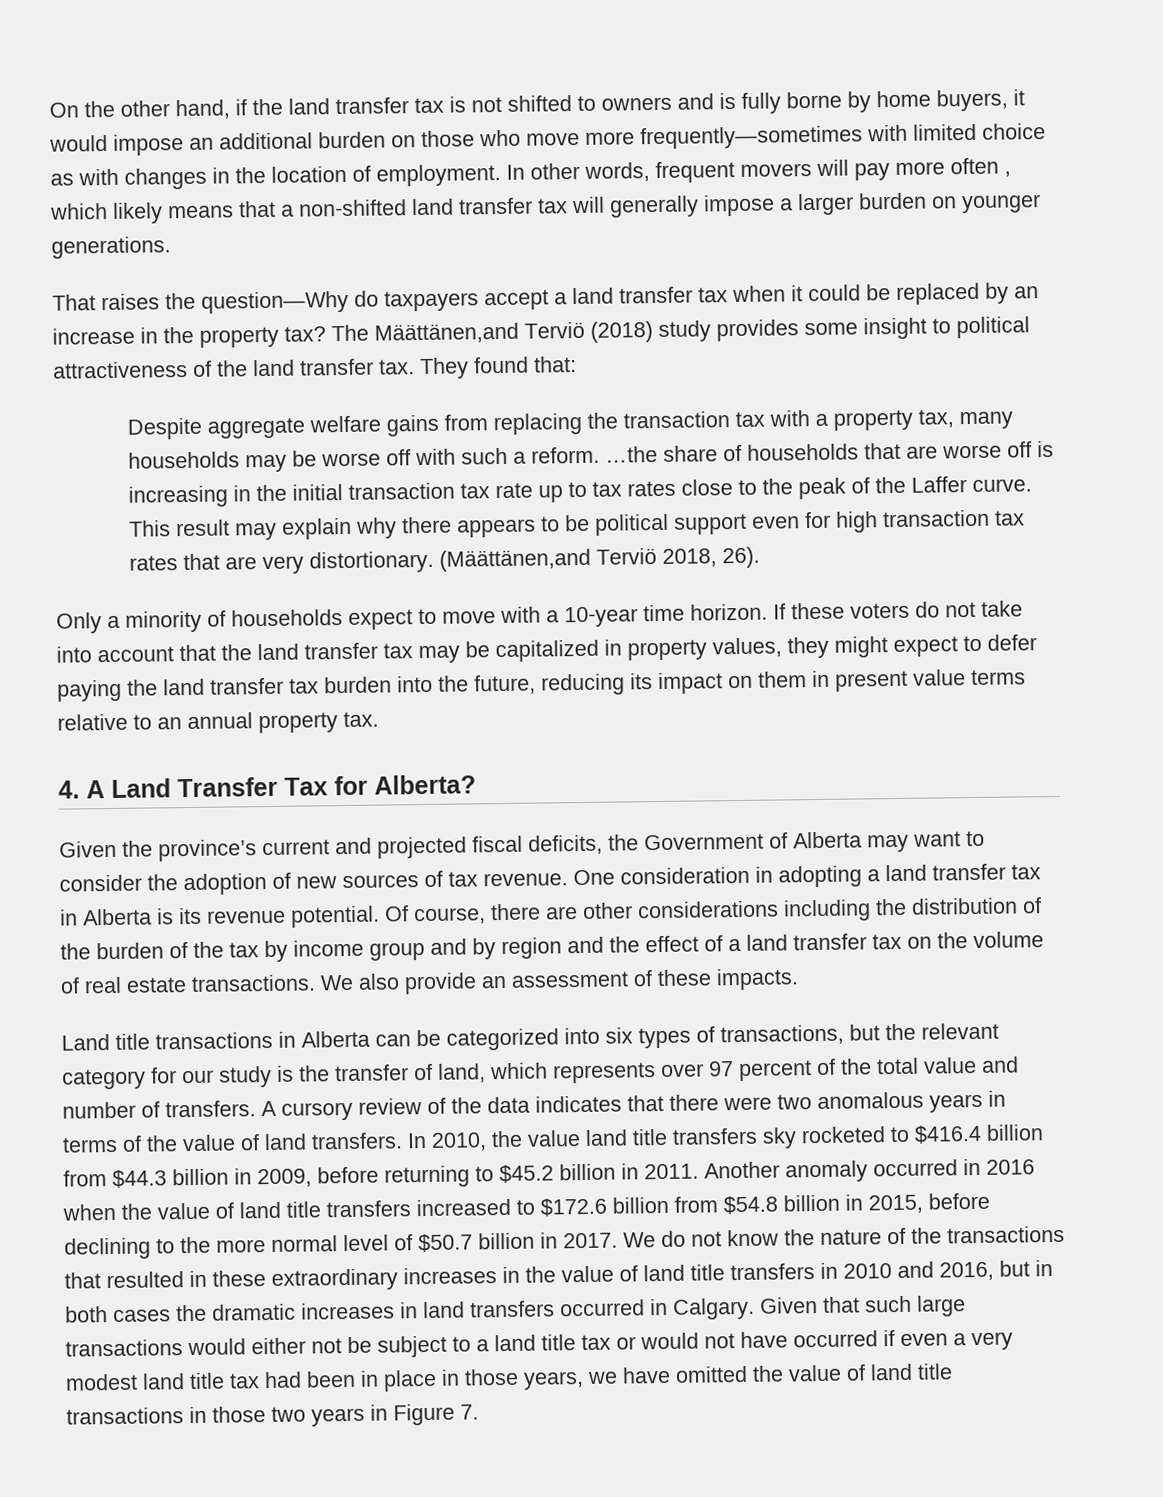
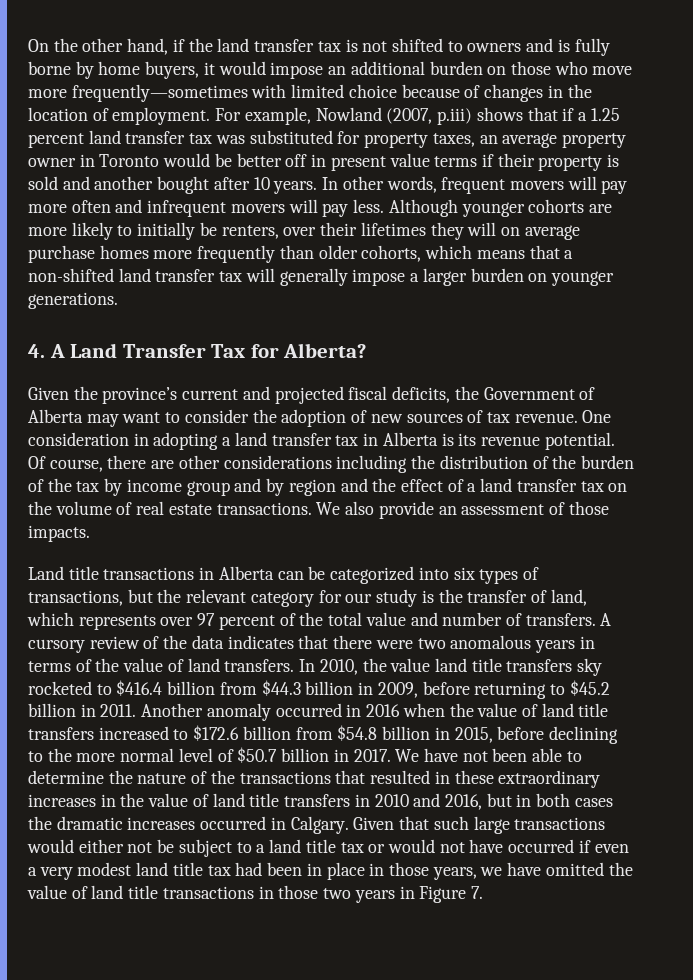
[50,168,119,186] as with -> [401,84,481,98] because of
(501, 175) none -> [215,107,620,125] [28,130,626,148] [28,153,620,171] [28,176,318,194] For example, Nowland (2007, p.iii) shows that if a 1.25 percent land transfer tax was substituted for property taxes, an average property owner in Toronto would be better off in present value terms if their property is sold and another bought after 10 years.
[1004,170,1011,177] [50,202,163,224] , which likely -> [115,199,612,217] [28,222,580,240] [28,245,473,263] and infrequent movers will pay less. Although younger cohorts are more likely to initially be renters, over their lifetimes they will on average purchase homes more frequently than older cohorts, which
[52,282,1039,314] [52,316,1030,348] [53,356,577,380] [126,409,1013,440] [127,440,1054,473] [127,476,1032,508] [128,509,1025,541] [128,546,760,575] [56,600,1023,634] [56,634,1037,664] [57,669,1026,702] [57,711,379,734] // That raises the question—Why do taxpayers accept a land transfer tax when it could be replaced by an increase in the property tax? The Määttänen,and Terviö (2018) study provides some insight to political attractiveness of the land transfer tax. They found that: // Despite aggregate welfare gains from replacing the transaction tax with a property tax, many households may be worse off with such a reform. …the share of households that are worse off is increasing in the initial transaction tax rate up to tax rates close to the peak of the Laffer curve. This result may explain why there appears to be political support even for high transaction tax rates that are very distortionary. (Määttänen,and Terviö 2018, 26). // Only a minority of households expect to move with a 10-year time horizon. If these voters do not take into account that the land transfer tax may be capitalized in property values, they might expect to defer paying the land transfer tax burden into the future, reducing its impact on them in present value terms relative to an annual property tax. -> (118, 300) none
[657,969,712,987] these -> [568,501,609,515] those
[661,1229,779,1248] do not know -> [423,748,582,762] [28,770,104,784] have not been able to determine
[400,1300,555,1319] in land transfers -> (196, 823) none

